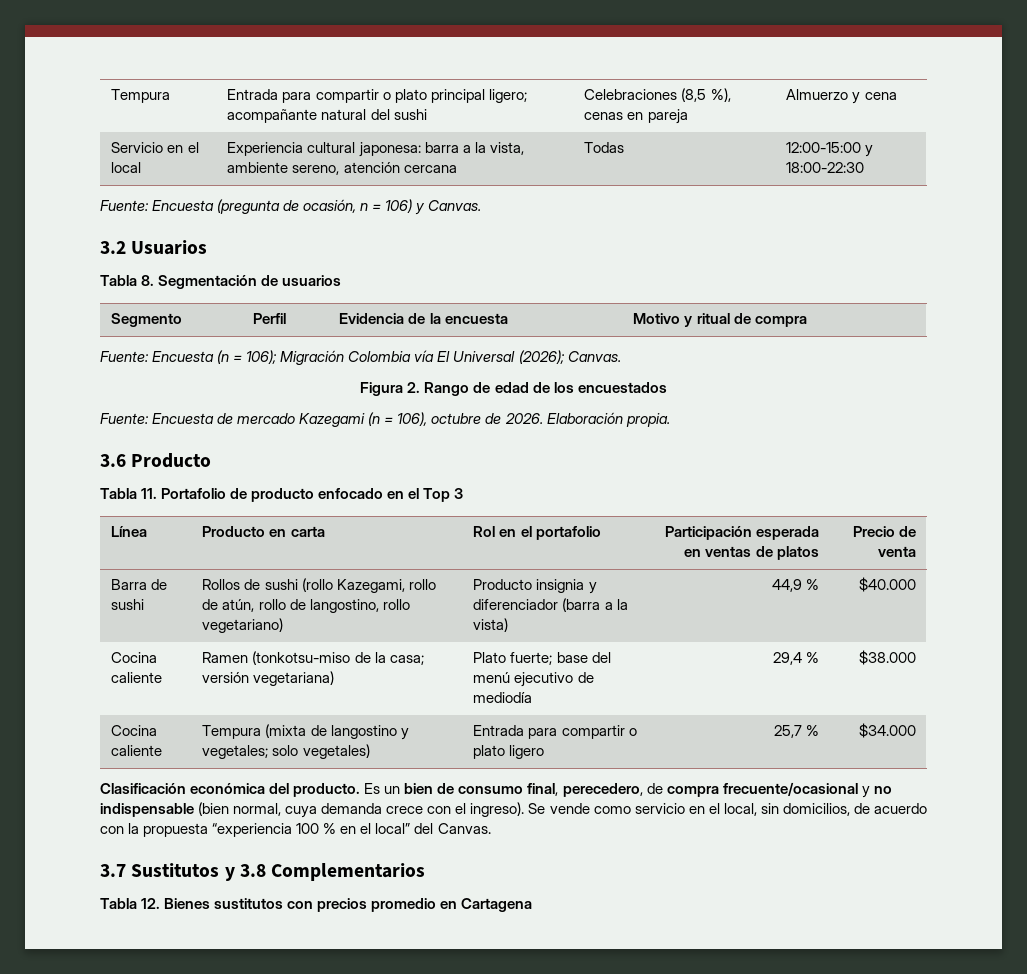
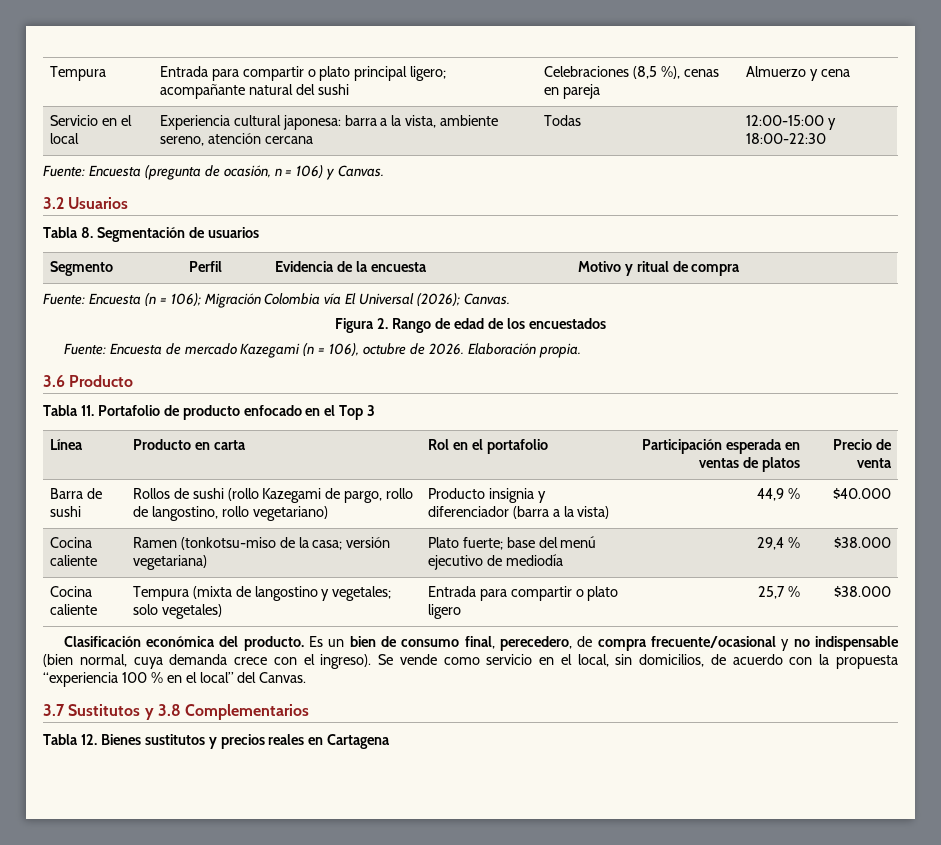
[336,579,436,593] [202,599,255,612] Kazegami, rollo de atún, -> [262,488,383,503] Kazegami de pargo,
[858,723,916,738] $34.000 -> [834,586,892,597] $38.000
[287,898,437,912] con precios promedio -> [208,734,305,749] y precios reales

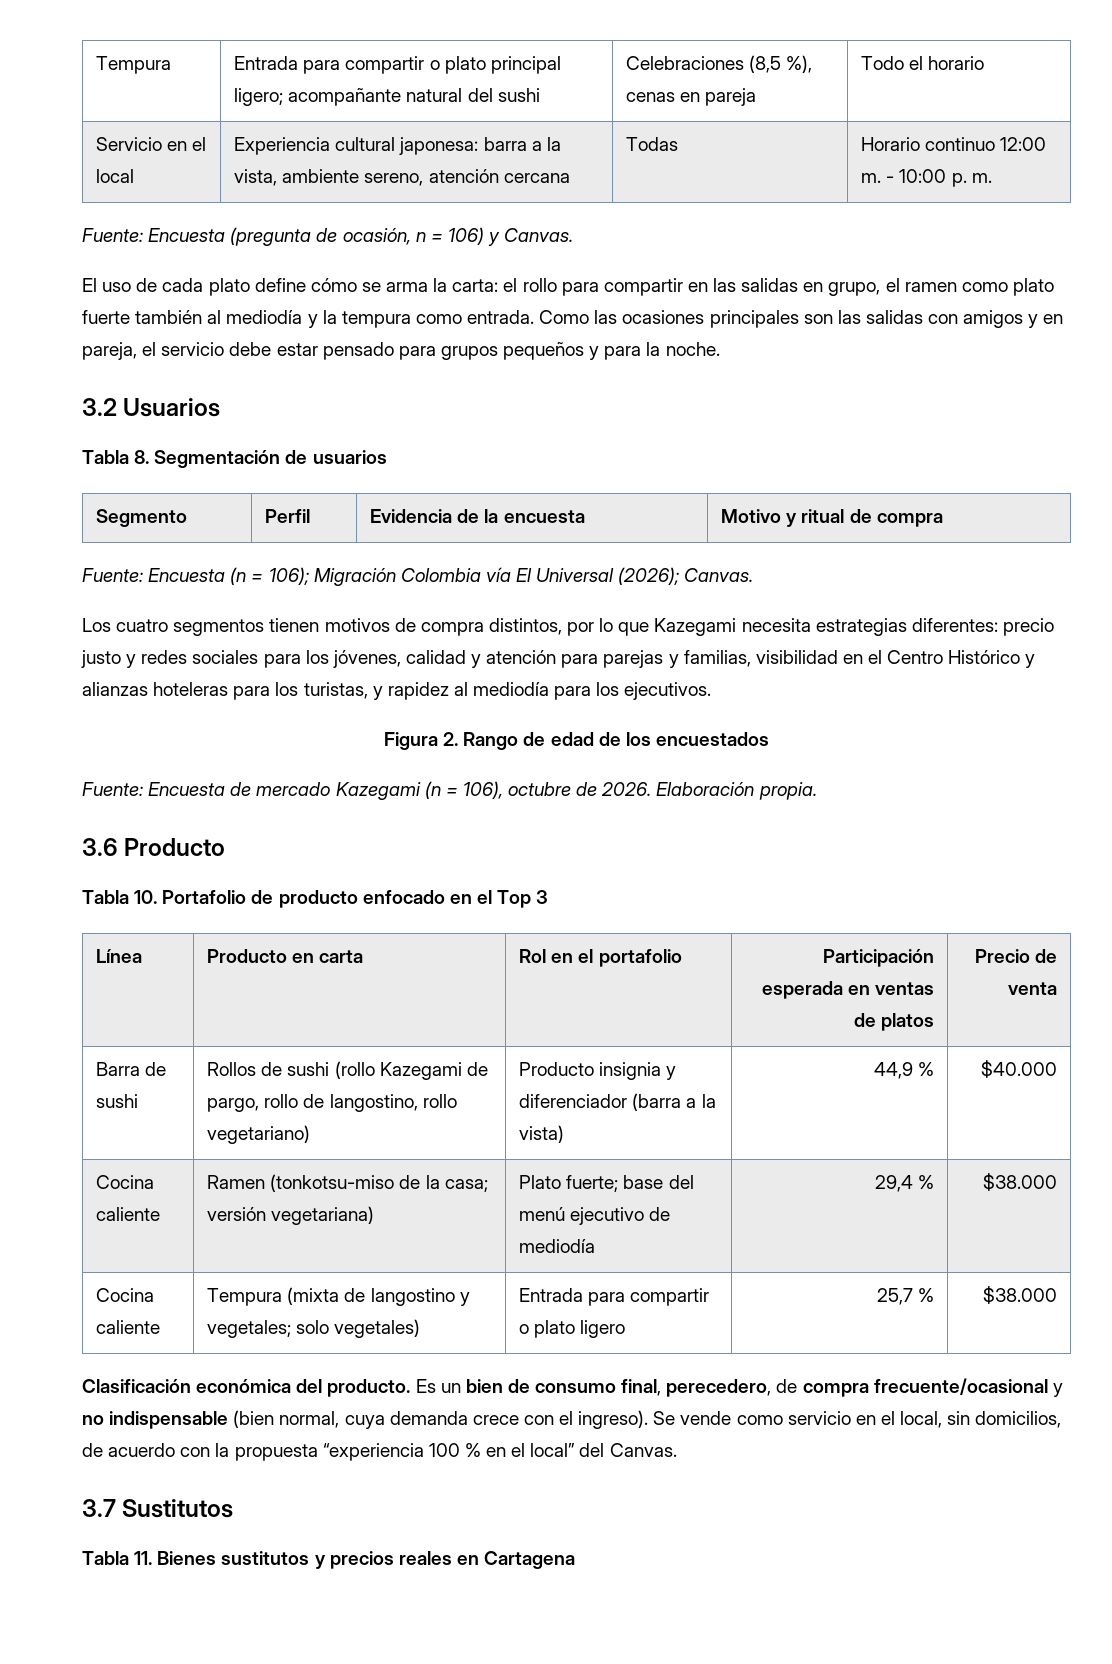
[745,66,850,81] Almuerzo y cena -> [861,56,985,70] Todo el horario
[745,115,836,130] [745,133,826,144] 12:00-15:00 y 18:00-22:30 -> [861,137,1047,151] [861,169,992,187] Horario continuo 12:00 m. - 10:00 p. m.
(385, 171) none -> [82,278,1054,296] [82,310,1064,328] [82,342,720,360] // El uso de cada plato define cómo se arma la carta: el rollo para compartir en las salidas en grupo, el ramen como plato fuerte también al mediodía y la tempura como entrada. Como las ocasiones principales son las salidas con amigos y en pareja, el servicio debe estar pensado para grupos pequeños y para la noche.
(511, 299) none -> [82,618,1054,636] [81,650,1036,668] [82,682,712,700] // Los cuatro segmentos tienen motivos de compra distintos, por lo que Kazegami necesita estrategias diferentes: precio justo y redes sociales para los jóvenes, calidad y atención para parejas y familias, visibilidad en el Centro Histórico y alianzas hoteleras para los turistas, y rapidez al mediodía para los ejecutivos.
[80,405,94,416] 11. -> [134,890,158,904] 10.
[144,704,310,720] [43,734,97,745] y 3.8 Complementarios // Tabla 12. -> [82,1551,153,1565] // Tabla 11.

